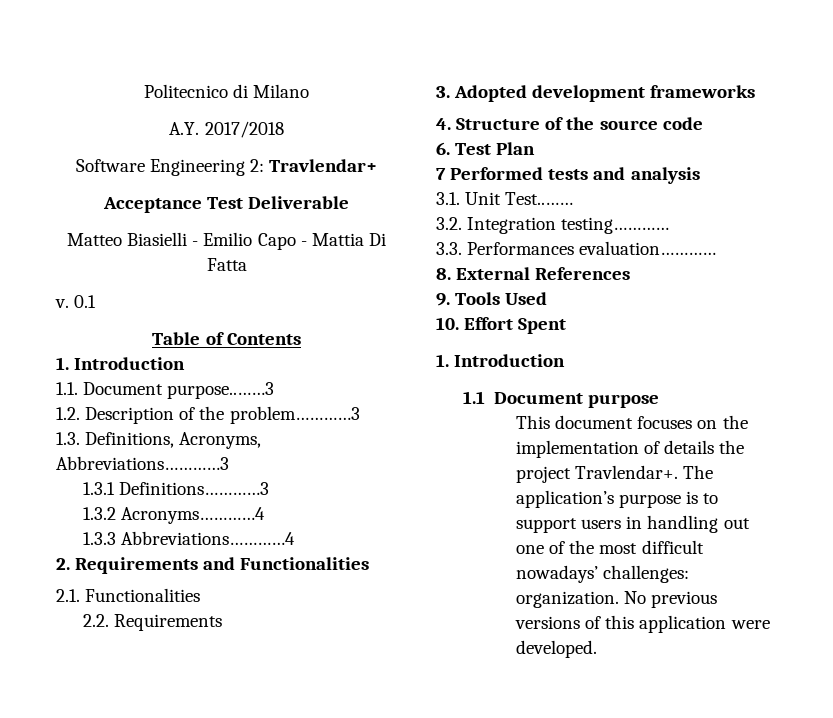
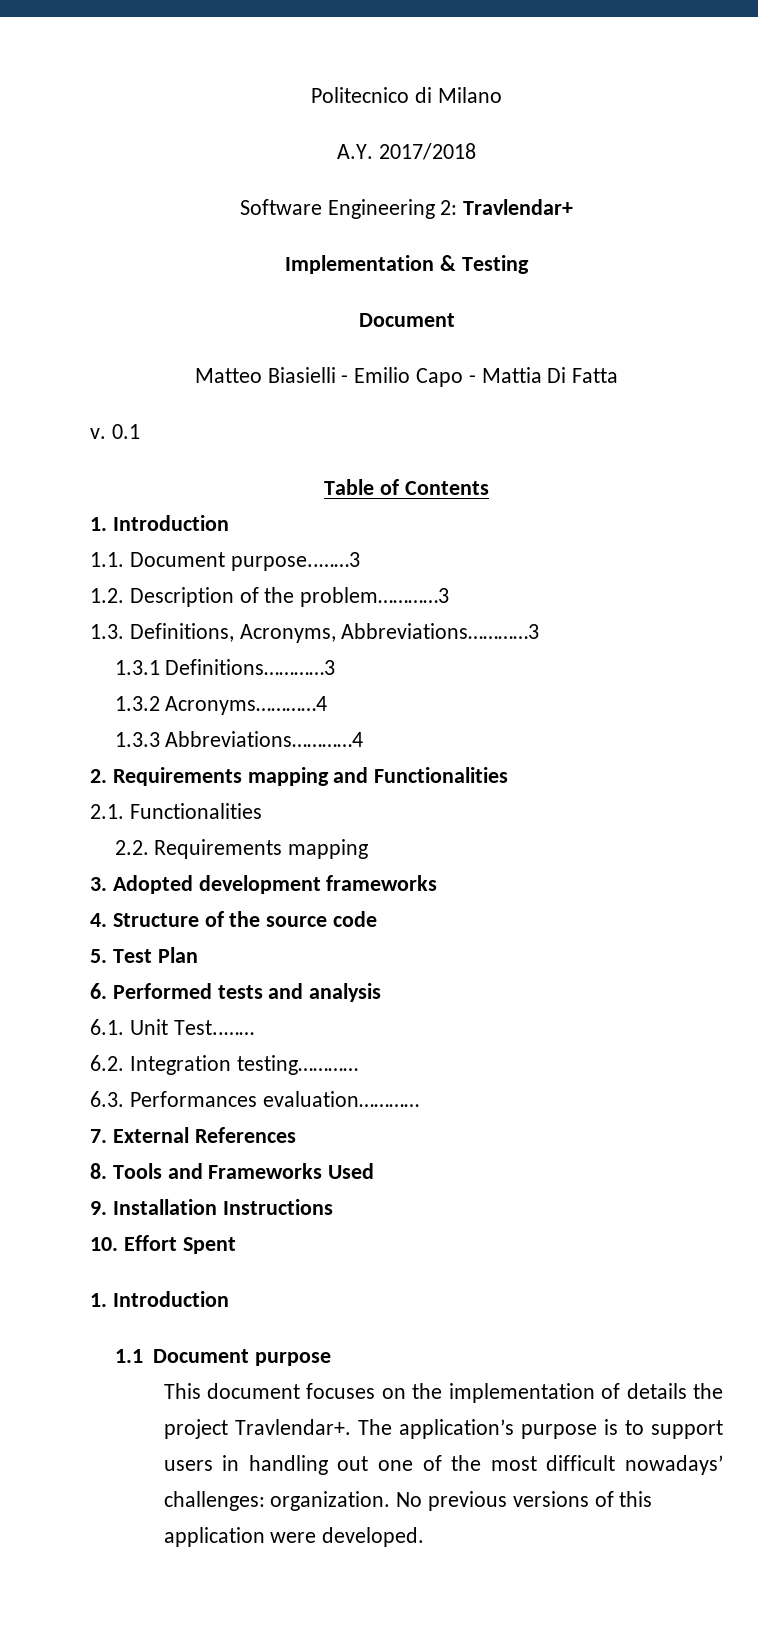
[102,196,350,213] Acceptance Test Deliverable -> [285,255,529,274] [358,313,455,327] Implementation & Testing // Document
(199, 565) none -> [247,767,329,786] mapping
(222, 622) none -> [288,839,369,859] mapping
[436,142,450,155] 6. -> [90,949,107,963] 5.
[436,168,446,180] 7 -> [90,983,107,999] 6.
[436,192,460,205] 3.1. -> [90,1019,124,1035] 6.1.
[436,217,462,230] 3.2. -> [90,1055,124,1071] 6.2.
[436,242,462,255] 3.3. -> [90,1091,124,1107] 6.3.
[436,268,451,280] 8. -> [90,1129,107,1143] 7.
(631, 273) none -> [90,1163,375,1179] // 8. Tools and Frameworks Used
[455,292,548,305] Tools Used -> [112,1199,333,1215] Installation Instructions

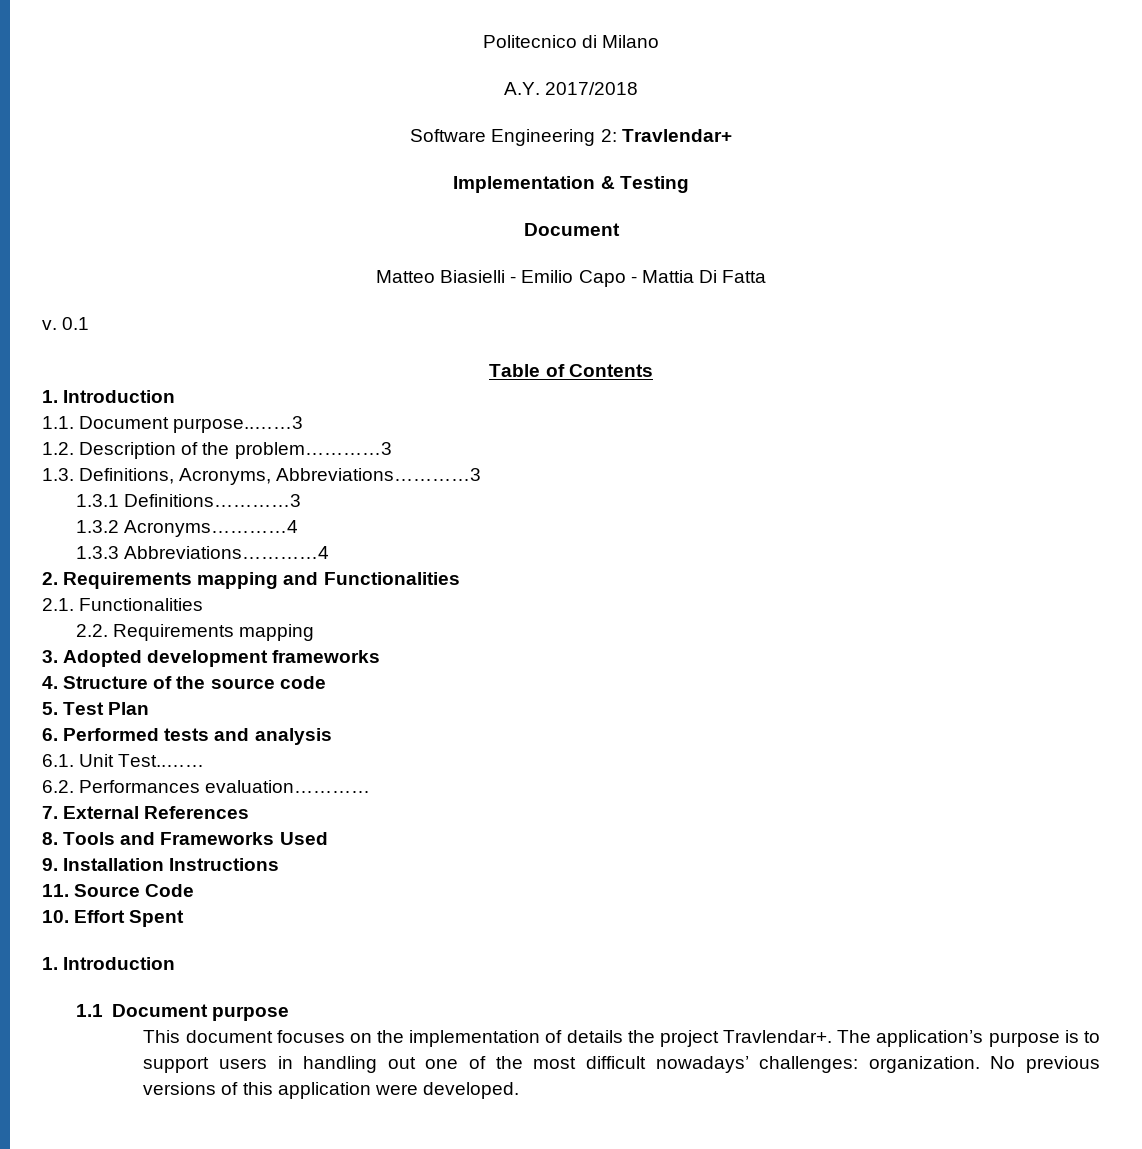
[129,1055,358,1075] [90,1091,124,1107] Integration testing………… // 6.3. -> (74, 786) none
(333, 1207) none -> [42,884,195,897] // 11. Source Code

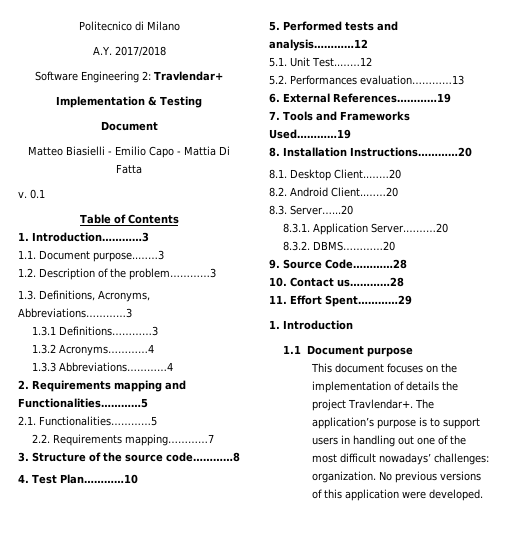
[63,390,176,403] Introduction -> [32,232,149,242] Introduction…………3
[323,572,460,585] Functionalities -> [18,398,148,408] Functionalities…………5
[79,598,204,611] Functionalities -> [39,416,157,426] Functionalities…………5
[239,624,315,641] mapping -> [125,434,215,446] mapping…………7
[63,650,381,667] [42,676,326,689] [42,702,150,715] [42,728,332,745] [42,754,205,767] [42,780,371,793] [42,806,250,819] [42,832,328,845] [42,858,280,871] [42,884,195,897] [42,910,185,927] Adopted development frameworks // 4. Structure of the source code // 5. Test Plan // 6. Performed tests and analysis // 6.1. Unit Test..…… // 6.2. Performances evaluation………… // 7. External References // 8. Tools and Frameworks Used // 9. Installation Instructions // 11. Source Code // 10. Effort Spent -> [32,452,240,462] [18,474,138,484] [269,21,398,31] [269,39,368,51] [269,57,372,67] [269,75,464,85] [269,93,451,103] [269,111,410,121] [269,129,351,139] [269,147,472,157] [269,169,401,181] [269,187,398,197] [269,205,353,215] [283,223,449,235] [283,241,396,251] [269,259,407,269] [269,277,404,287] [269,295,412,307] Structure of the source code…………8 // 4. Test Plan…………10 // 5. Performed tests and analysis…………12 // 5.1. Unit Test..……12 // 5.2. Performances evaluation…………13 // 6. External References…………19 // 7. Tools and Frameworks Used…………19 // 8. Installation Instructions…………20 // 8.1. Desktop Client..……20 // 8.2. Android Client..……20 // 8.3. Server…...20 // 8.3.1. Application Server.………20 // 8.3.2. DBMS…………20 // 9. Source Code…………28 // 10. Contact us…………28 // 11. Effort Spent…………29

